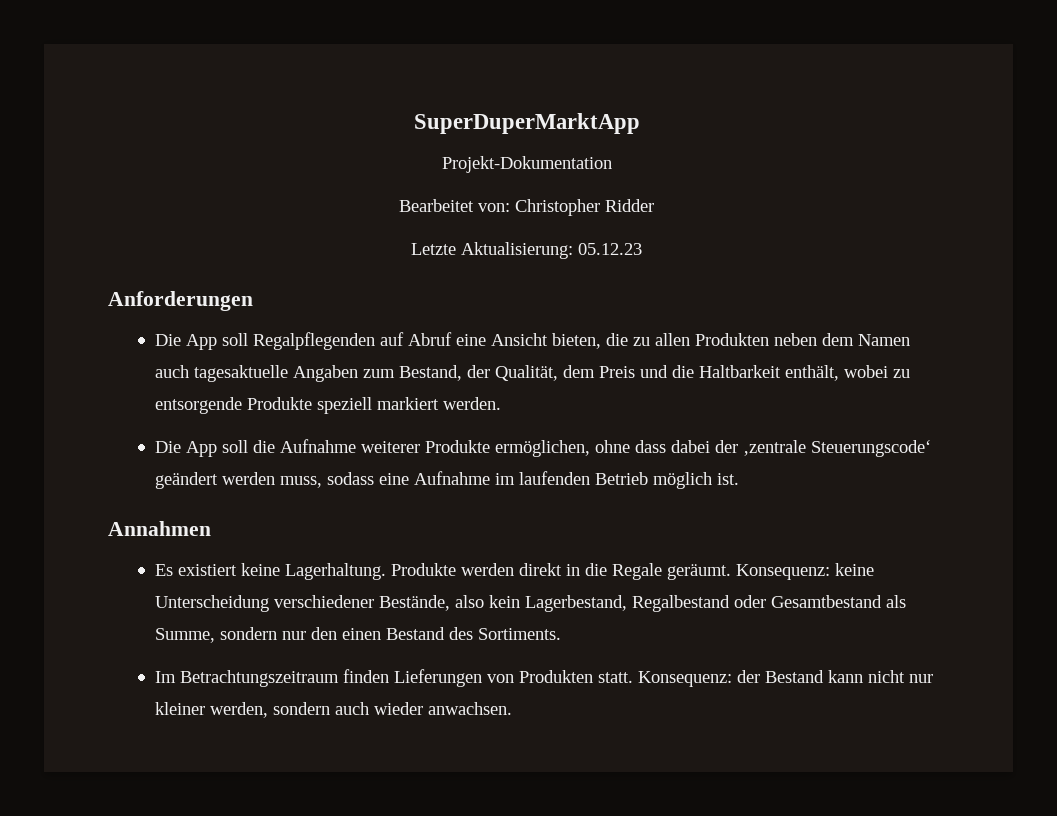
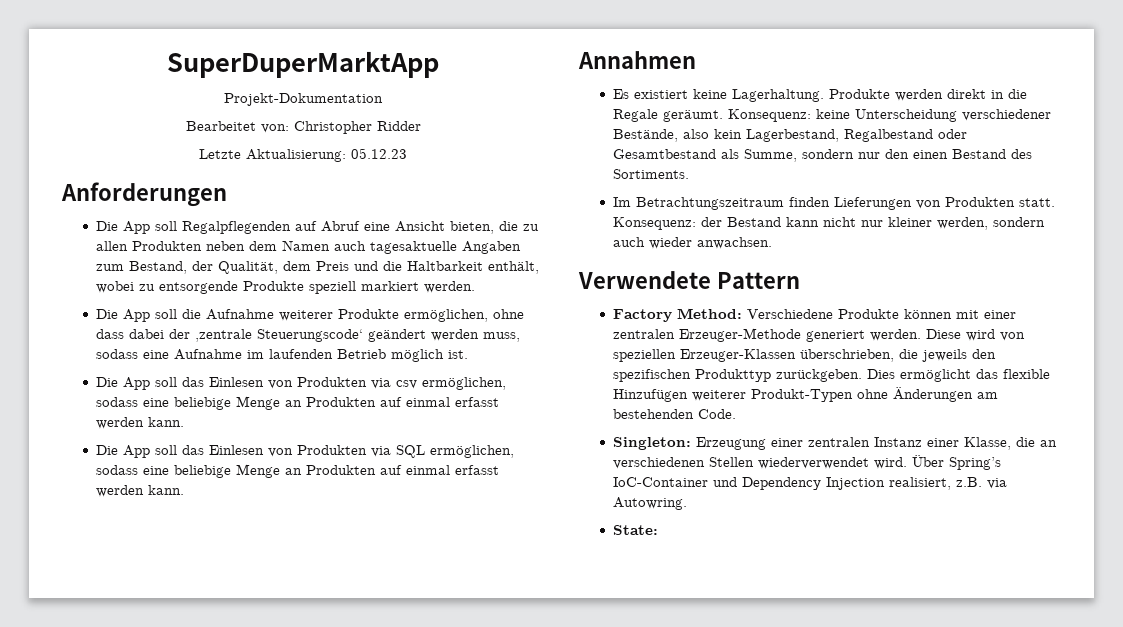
(740, 479) none -> [96,377,507,390] [96,396,500,410] [96,417,185,429] [96,445,515,458] [96,464,500,478] [96,485,185,497] // Die App soll das Einlesen von Produkten via csv ermöglichen, sodass eine beliebige Menge an Produkten auf einmal erfasst werden kann. // Die App soll das Einlesen von Produkten via SQL ermöglichen, sodass eine beliebige Menge an Produkten auf einmal erfasst werden kann.
(513, 708) none -> [578,271,800,289] [613,308,1017,322] [613,328,1026,342] [613,349,997,362] [613,369,1051,382] [613,387,999,402] [613,409,737,419] [613,437,1058,450] [613,455,1002,470] [613,477,1008,490] [613,497,688,510] [613,525,659,535] // Verwendete Pattern // Factory Method: Verschiedene Produkte können mit einer zentralen Erzeuger-Methode generiert werden. Diese wird von speziellen Erzeuger-Klassen überschrieben, die jeweils den spezifischen Produkttyp zurückgeben. Dies ermöglicht das flexible Hinzufügen weiterer Produkt-Typen ohne Änderungen am bestehenden Code. // Singleton: Erzeugung einer zentralen Instanz einer Klasse, die an verschiedenen Stellen wiederverwendet wird. Über Spring’s IoC-Container und Dependency Injection realisiert, z.B. via Autowring. // State:

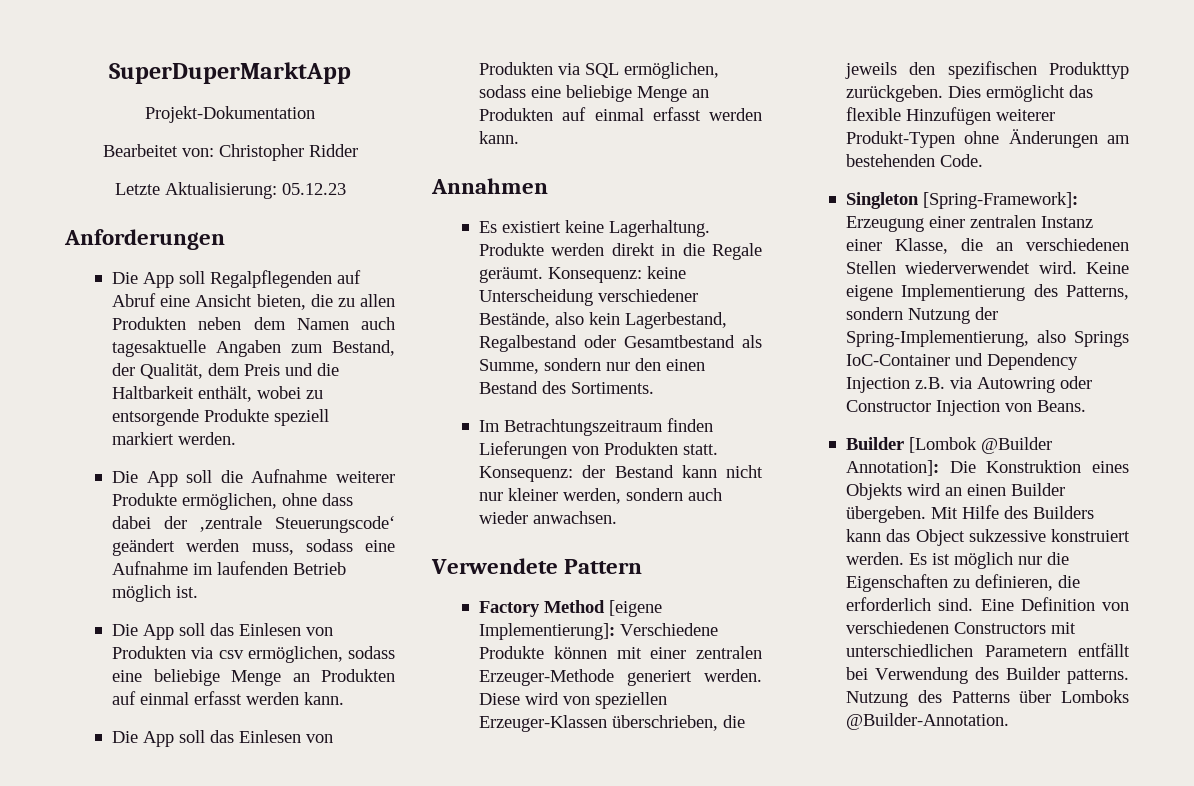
[677,308,743,319] Method: -> [544,600,663,617] [479,623,616,640] Method [eigene Implementierung]:
[613,437,692,450] Singleton: -> [846,192,1079,209] Singleton [Spring-Framework]:
[912,455,1002,470] Über Spring’s -> [1086,262,1129,274] [846,284,1129,301] [846,307,999,324] [846,330,1129,347] Keine eigene Implementierung des Patterns, sondern Nutzung der Spring-Implementierung, also Springs
[889,477,952,490] realisiert, -> (911, 385) none
[613,497,688,510] [613,525,659,535] Autowring. // State: -> [977,376,1093,393] [846,400,1087,416] [846,437,1053,454] [846,460,1129,476] [846,483,1066,500] [846,505,1095,523] [846,529,1130,546] [846,552,1070,569] [846,574,1081,592] [846,597,1129,611] [846,621,1077,634] [846,643,1130,657] [846,667,1129,684] [846,690,1129,707] [846,713,1010,730] Autowring oder Constructor Injection von Beans. // Builder [Lombok @Builder Annotation]: Die Konstruktion eines Objekts wird an einen Builder übergeben. Mit Hilfe des Builders kann das Object sukzessive konstruiert werden. Es ist möglich nur die Eigenschaften zu definieren, die erforderlich sind. Eine Definition von verschiedenen Constructors mit unterschiedlichen Parametern entfällt bei Verwendung des Builder patterns. Nutzung des Patterns über Lomboks @Builder-Annotation.

